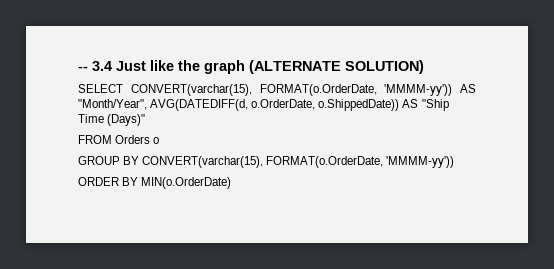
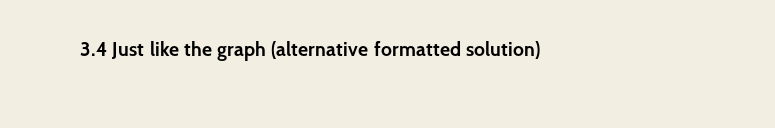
[78,66,88,71] -- -> (80, 49) none
[249,60,424,74] [78,84,476,96] [78,99,449,111] [78,114,146,126] [78,135,160,144] [78,156,455,168] [78,177,232,189] (ALTERNATE SOLUTION) // SELECT CONVERT(varchar(15), FORMAT(o.OrderDate, 'MMMM-yy')) AS "Month/Year", AVG(DATEDIFF(d, o.OrderDate, o.ShippedDate)) AS "Ship Time (Days)" // FROM Orders o // GROUP BY CONVERT(varchar(15), FORMAT(o.OrderDate, 'MMMM-yy')) // ORDER BY MIN(o.OrderDate) -> [271,41,540,59] (alternative formatted solution)

